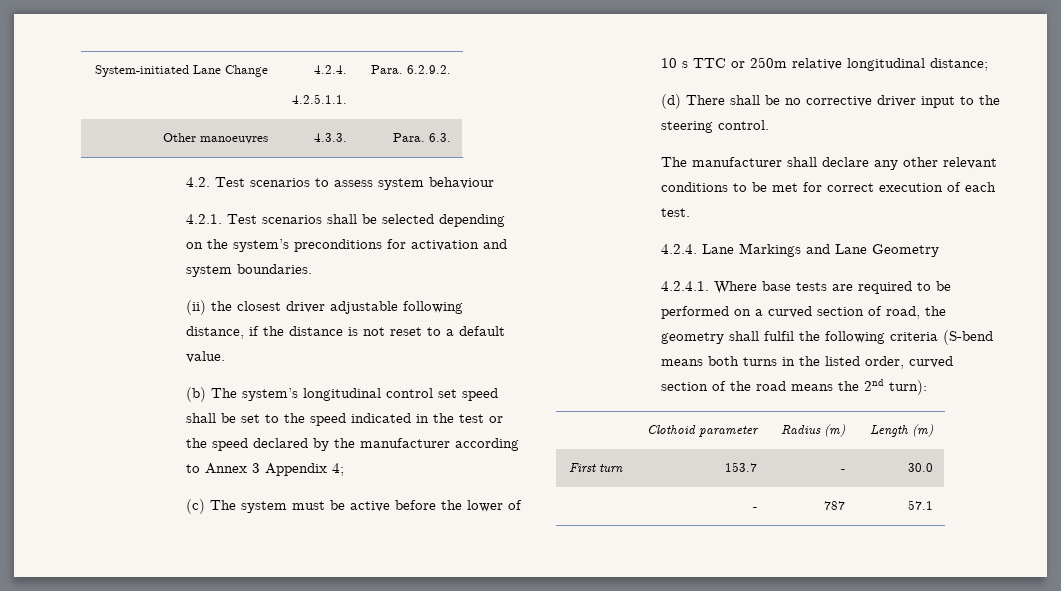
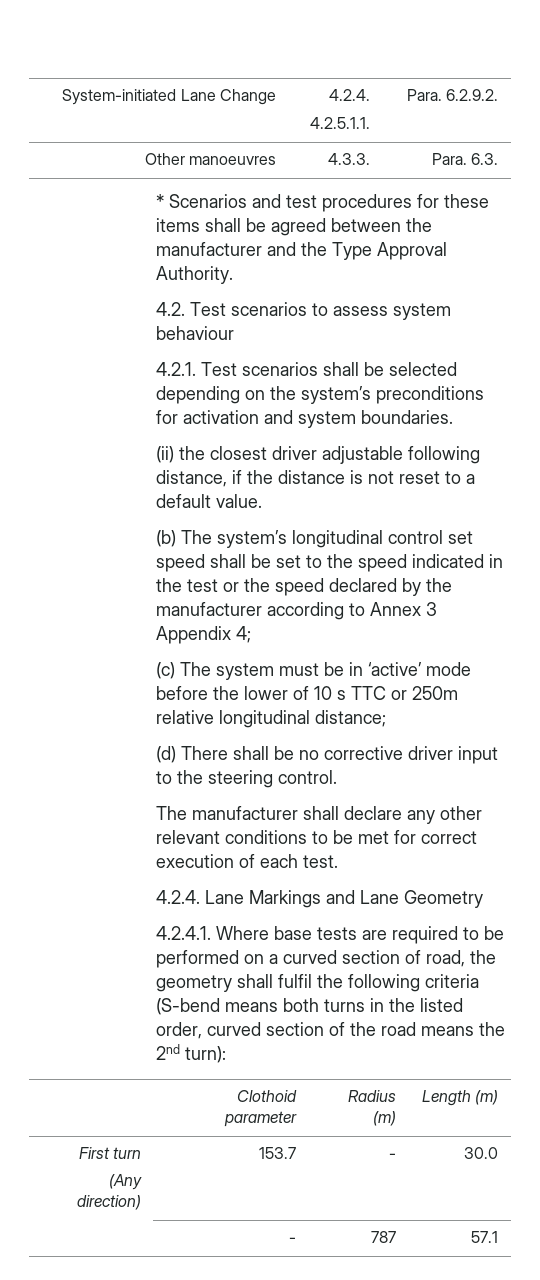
(452, 137) none -> [156,194,490,212] [156,218,433,236] [156,242,448,260] [156,266,234,284] // * Scenarios and test procedures for these items shall be agreed between the manufacturer and the Type Approval Authority.
[350,501,391,512] active -> [349,662,472,676] in ‘active’ mode
(624, 468) none -> [108,1174,142,1190] [76,1195,141,1210] // (Any direction)

